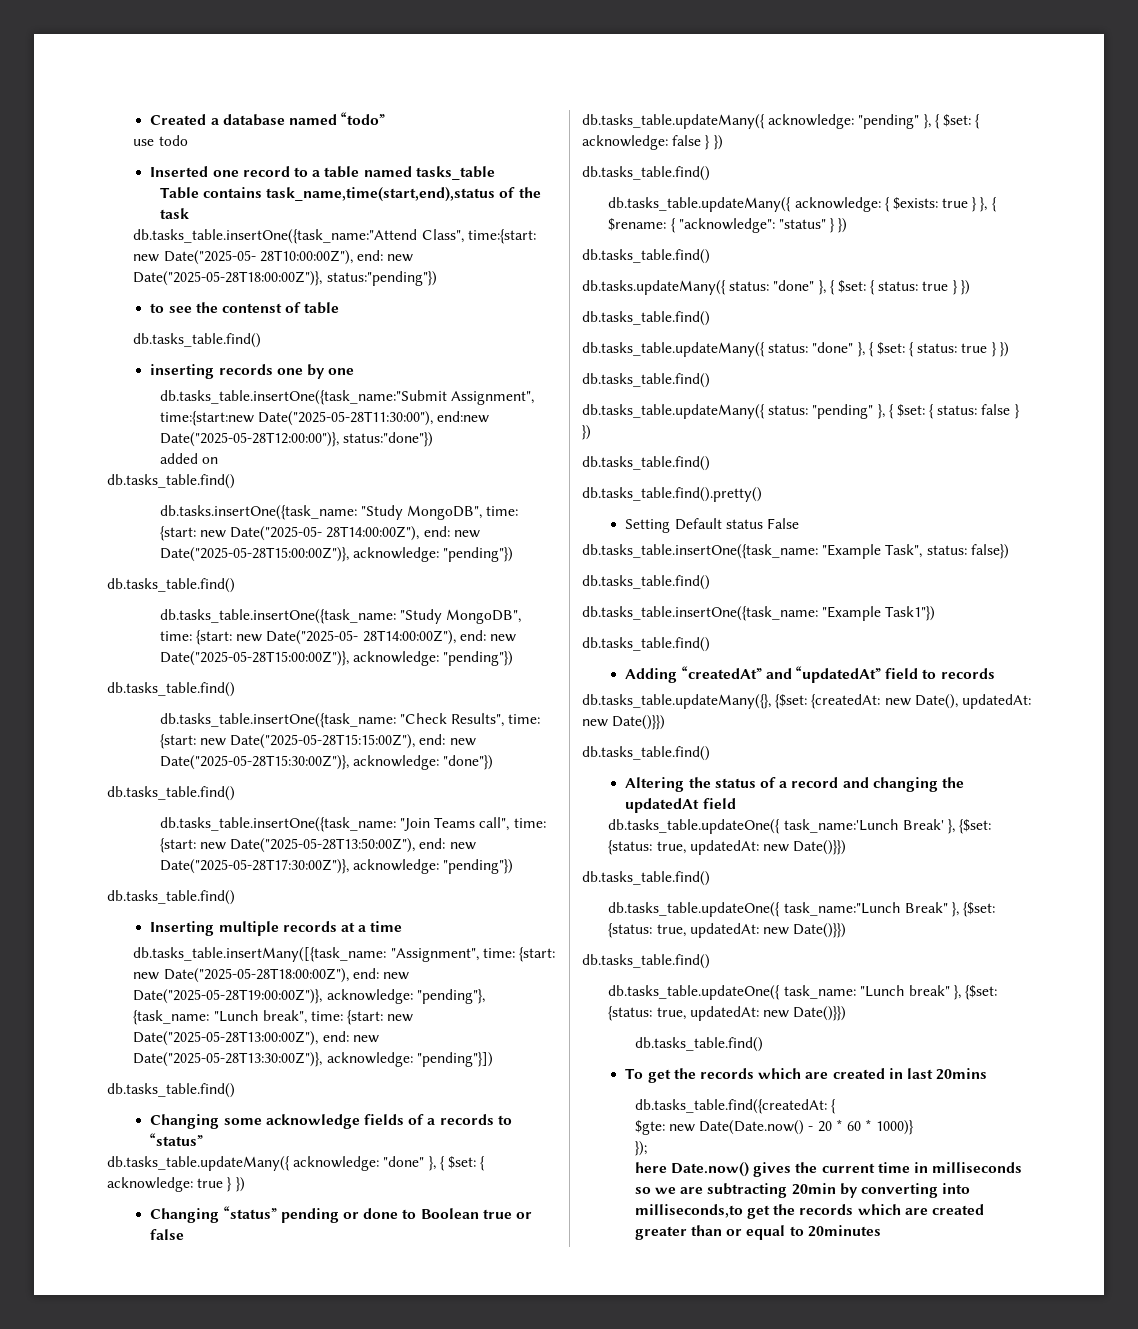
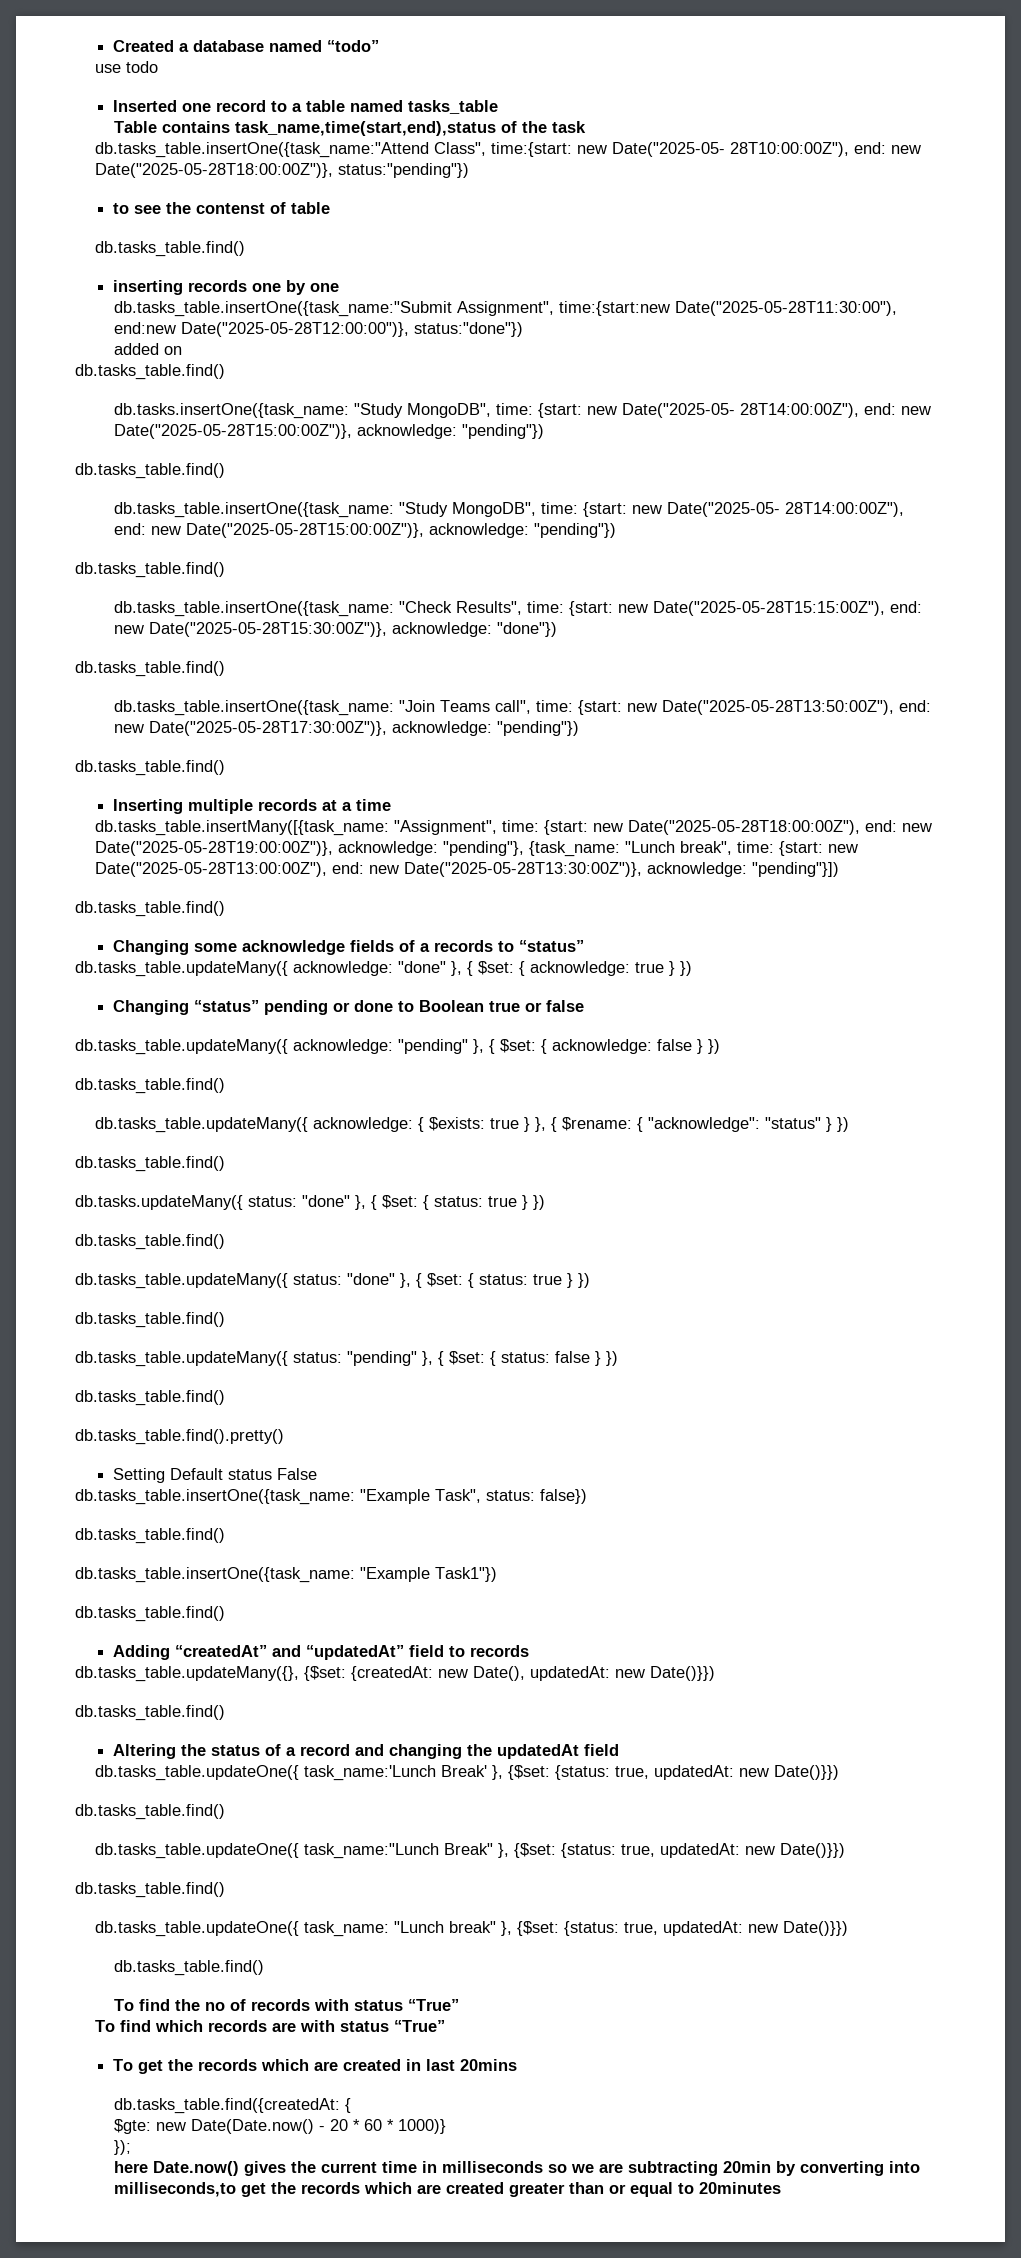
(763, 1044) none -> [114,1999,460,2011] [94,2020,445,2032] // To find the no of records with status “True” // To find which records are with status “True”

